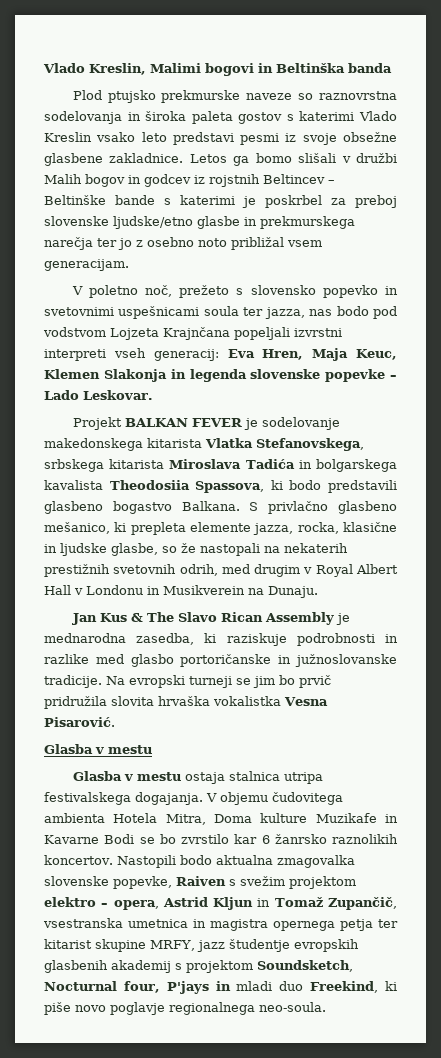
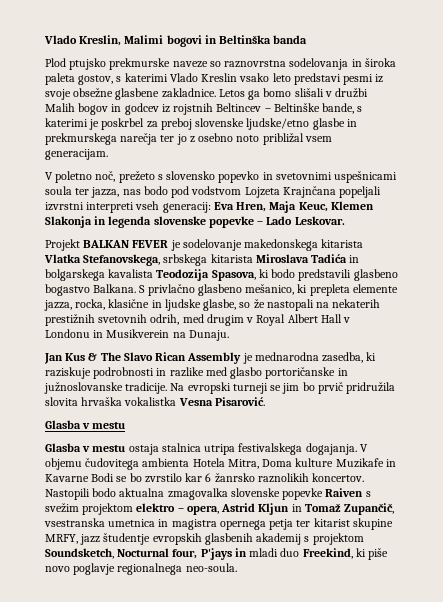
[238,112,283,124] gostov -> [78,75,114,85] gostov,
[115,195,155,205] bande -> [322,103,355,114] bande,
[109,480,265,493] Theodosiia Spassova, -> [156,269,256,281] Teodozija Spasova,
[113,876,172,889] popevke, -> [282,488,324,500] popevke

